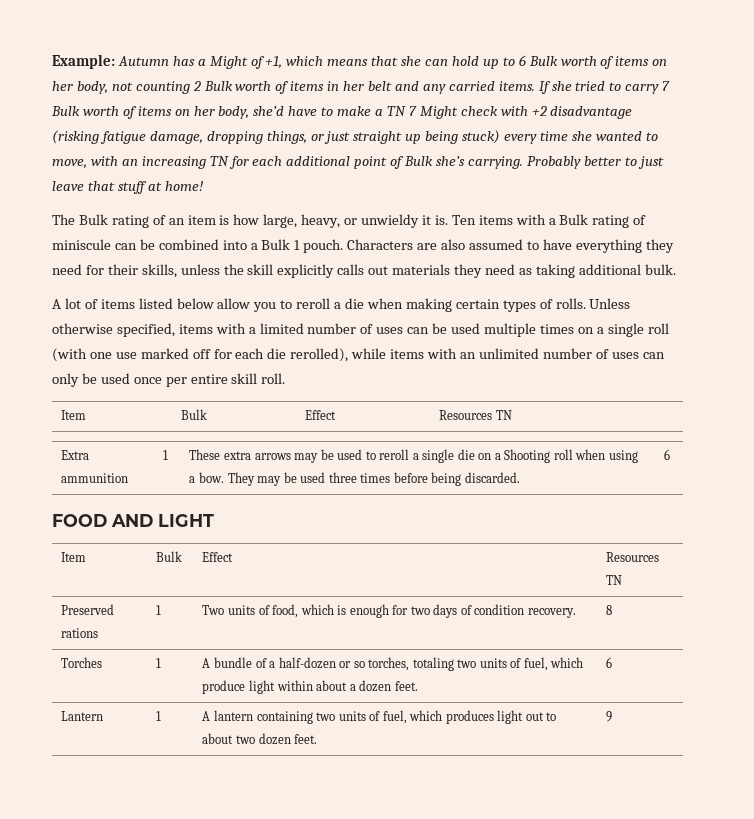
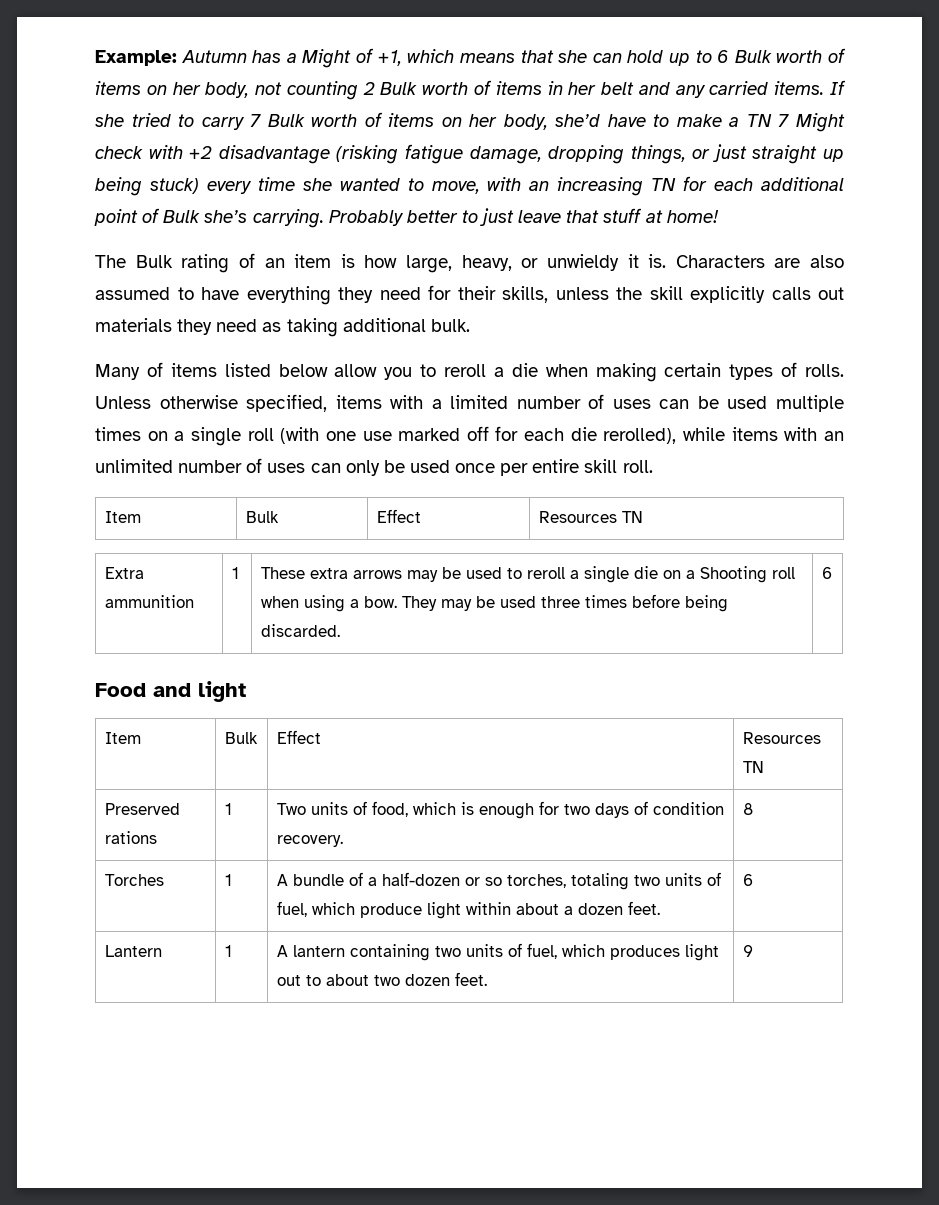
[451,214,647,228] [52,239,344,253] Ten items with a Bulk rating of miniscule can be combined into a Bulk 1 pouch. -> (667, 261) none
[52,298,81,309] A lot -> [95,364,140,380] Many
[52,514,214,527] FOOD AND LIGHT -> [95,681,246,702] Food and light

